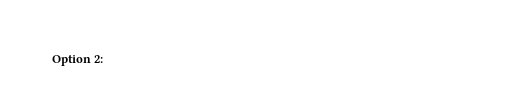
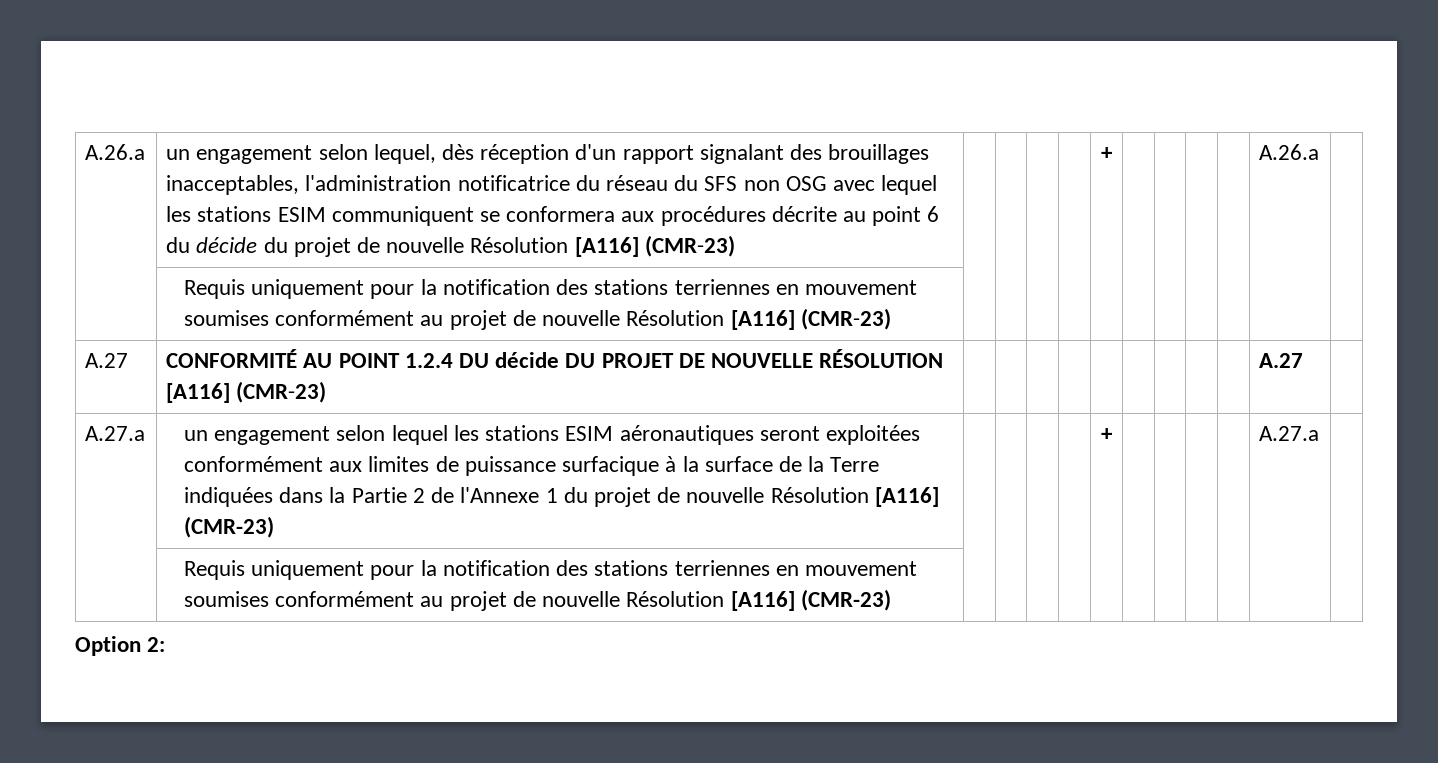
(52, 60) none -> [85,144,146,160] [166,144,930,164] [166,175,938,195] [166,206,940,226] [166,235,735,257] [1101,147,1113,160] [1259,144,1320,160] [184,279,917,299] [184,308,891,330] [85,353,129,368] [166,349,944,368] [166,381,327,403] [1259,353,1304,368] [85,426,146,441] [184,425,920,445] [184,456,880,476] [184,487,939,507] [184,516,275,538] [1101,428,1113,441] [1259,426,1320,441] [184,560,917,580] [184,589,891,611] A.26.a | un engagement selon lequel, dès réception d'un rapport signalant des brouillages inacceptables, l'administration notificatrice du réseau du SFS non OSG avec lequel les stations ESIM communiquent se conformera aux procédures décrite au point 6 du décide du projet de nouvelle Résolution [A116] (CMR-23) | | | | | + | | | | | A.26.a | // | Requis uniquement pour la notification des stations terriennes en mouvement soumises conformément au projet de nouvelle Résolution [A116] (CMR-23) | | | | | | | | | | | // A.27 | CONFORMITÉ AU POINT 1.2.4 DU décide DU PROJET DE NOUVELLE RÉSOLUTION [A116] (CMR-23) | | | | | | | | | | A.27 | // A.27.a | un engagement selon lequel les stations ESIM aéronautiques seront exploitées conformément aux limites de puissance surfacique à la surface de la Terre indiquées dans la Partie 2 de l'Annexe 1 du projet de nouvelle Résolution [A116] (CMR-23) | | | | | + | | | | | A.27.a | // | Requis uniquement pour la notification des stations terriennes en mouvement soumises conformément au projet de nouvelle Résolution [A116] (CMR-23) | | | | | | | | | | | //

